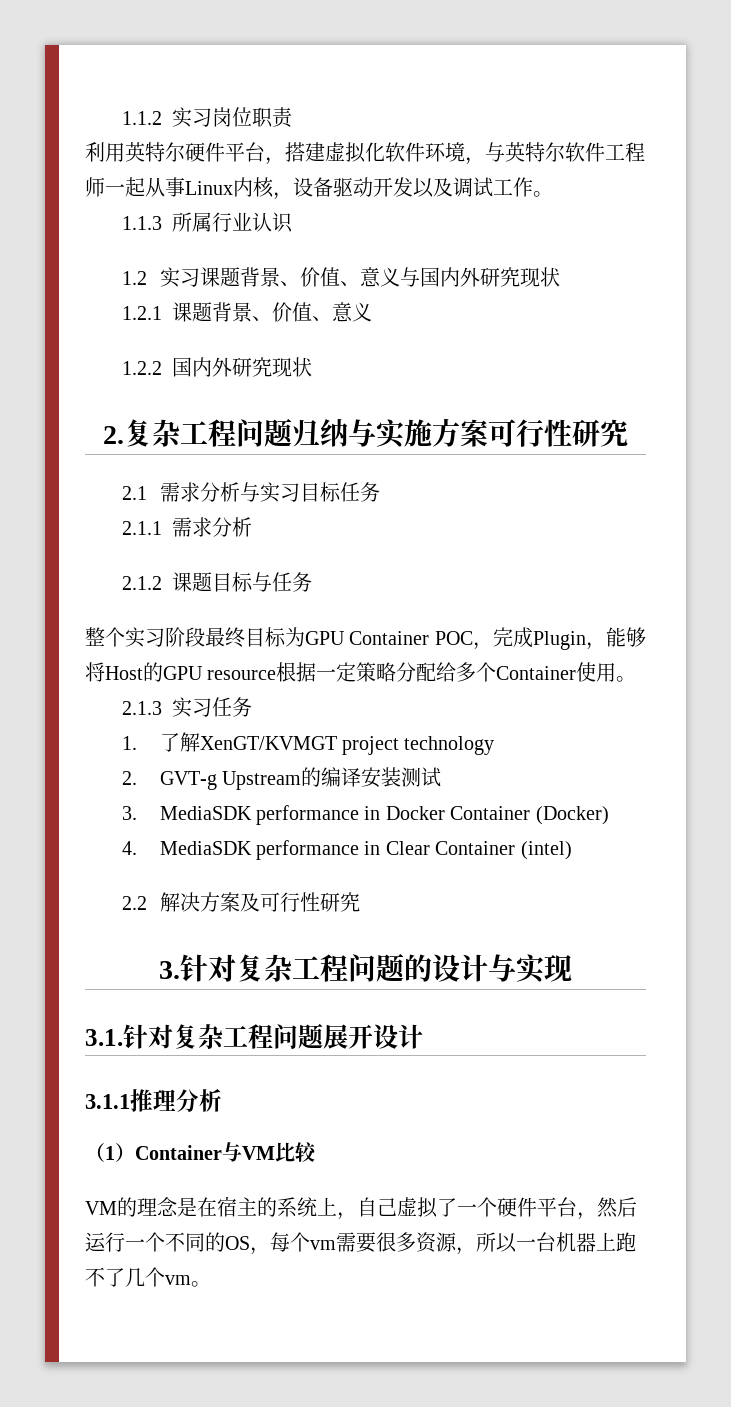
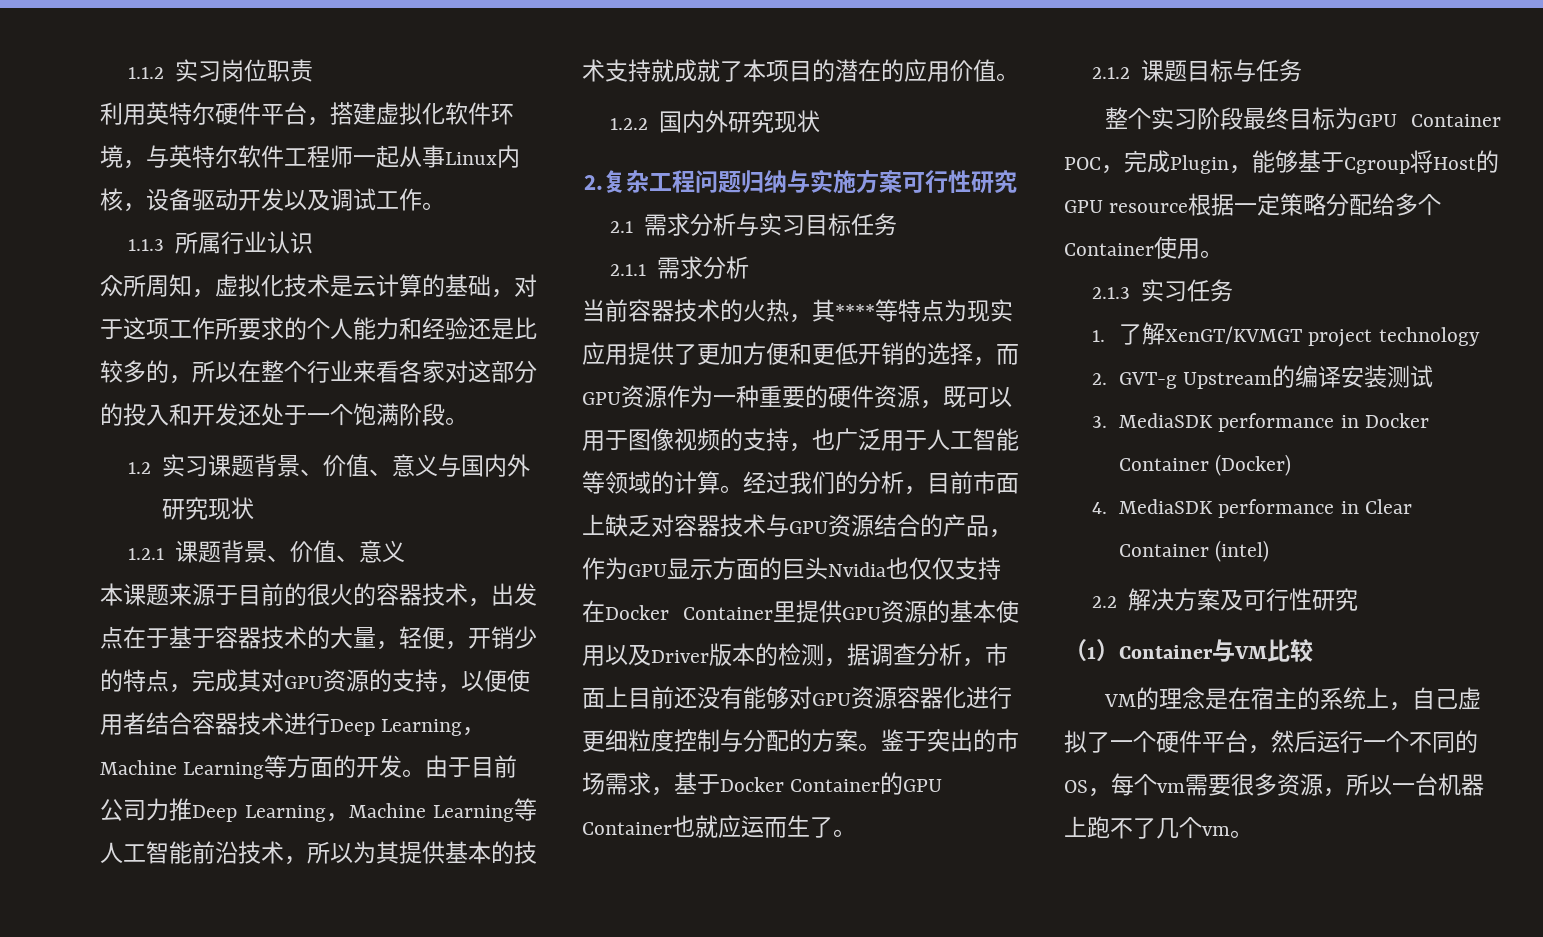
(294, 222) none -> [100,274,537,298] [100,317,537,340] [100,360,537,384] [100,403,468,426] // 众所周知，虚拟化技术是云计算的基础，对于这项工作所要求的个人能力和经验还是比较多的，所以在整个行业来看各家对这部分的投入和开发还处于一个饱满阶段。
(373, 312) none -> [100,583,537,607] [100,626,537,650] [100,669,530,693] [100,712,486,736] [100,755,518,779] [100,798,537,822] [100,841,537,865] [582,59,1019,82] // 本课题来源于目前的很火的容器技术，出发点在于基于容器技术的大量，轻便，开销少的特点，完成其对GPU资源的支持，以便使用者结合容器技术进行Deep Learning，Machine Learning等方面的开发。由于目前公司力推Deep Learning，Machine Learning等人工智能前沿技术，所以为其提供基本的技术支持就成就了本项目的潜在的应用价值。
(253, 527) none -> [582,299,1013,323] [582,342,1019,366] [582,385,1012,409] [582,428,1019,452] [582,471,1019,495] [582,514,1012,538] [582,557,1001,580] [582,600,1019,623] [582,643,1008,667] [582,686,1012,709] [582,729,1019,752] [582,772,943,796] [582,815,856,838] // 当前容器技术的火热，其****等特点为现实应用提供了更加方便和更低开销的选择，而GPU资源作为一种重要的硬件资源，既可以用于图像视频的支持，也广泛用于人工智能等领域的计算。经过我们的分析，目前市面上缺乏对容器技术与GPU资源结合的产品，作为GPU显示方面的巨头Nvidia也仅仅支持在Docker Container里提供GPU资源的基本使用以及Driver版本的检测，据调查分析，市面上目前还没有能够对GPU资源容器化进行更细粒度控制与分配的方案。鉴于突出的市场需求，基于Docker Container的GPU Container也就应运而生了。
(646, 637) none -> [1298,150,1410,174] 基于Cgroup
[159,953,572,984] [85,1023,423,1049] [85,1089,222,1112] // 3.针对复杂工程问题的设计与实现 // 3.1.针对复杂工程问题展开设计 // 3.1.1推理分析 -> (1359, 599) none

